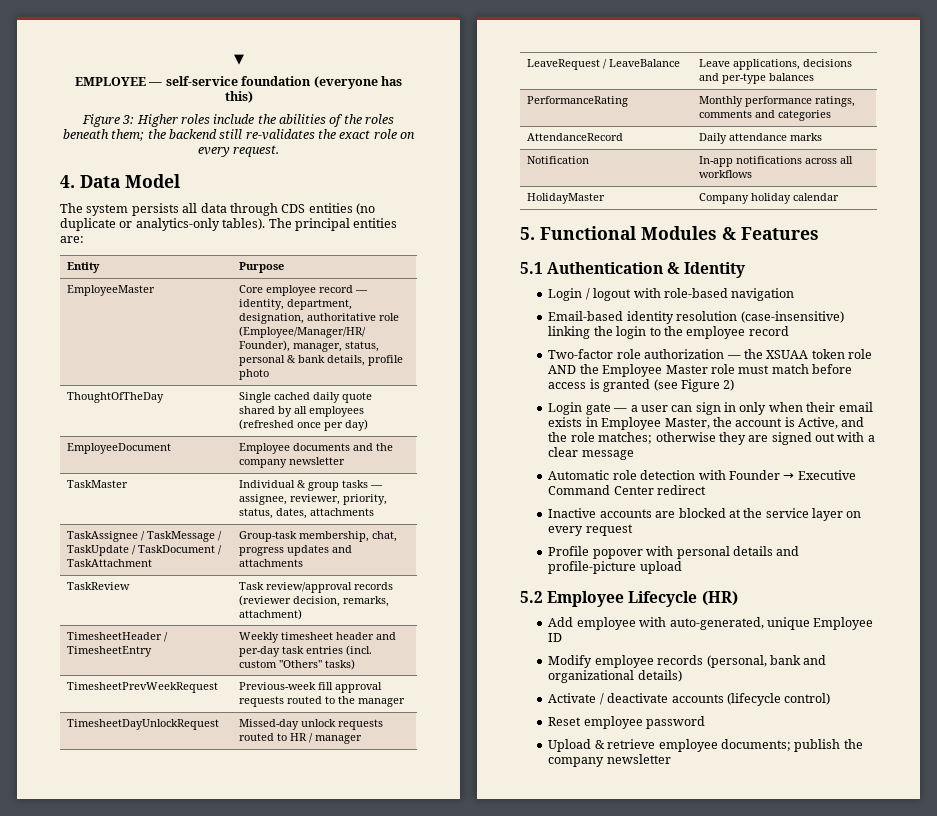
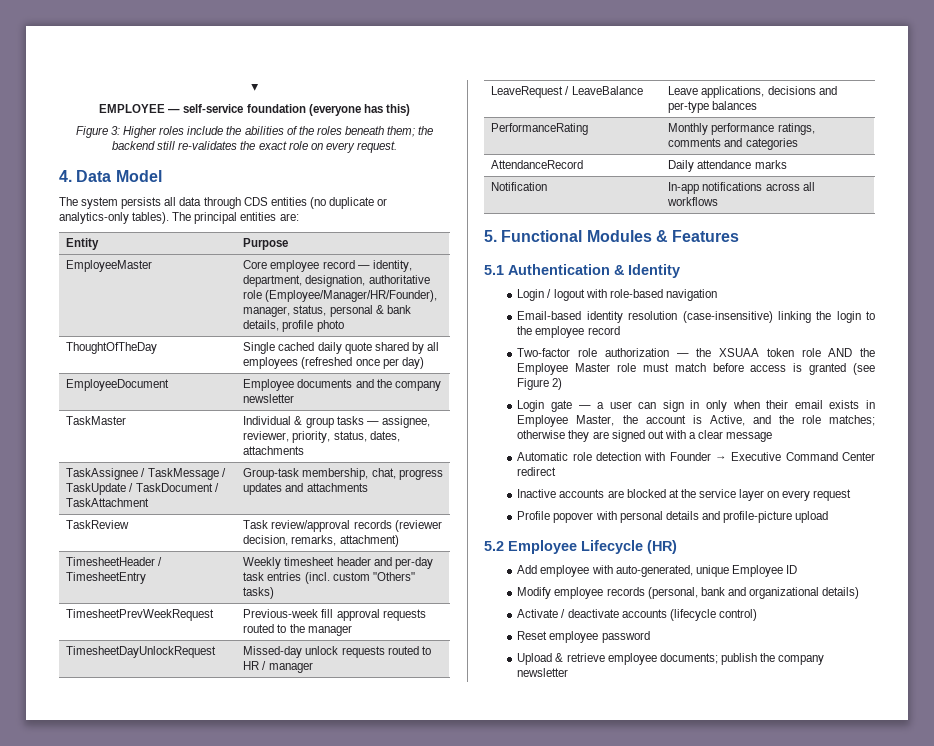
[527,193,606,204] [699,193,840,204] // HolidayMaster | Company holiday calendar -> (719, 201) none

